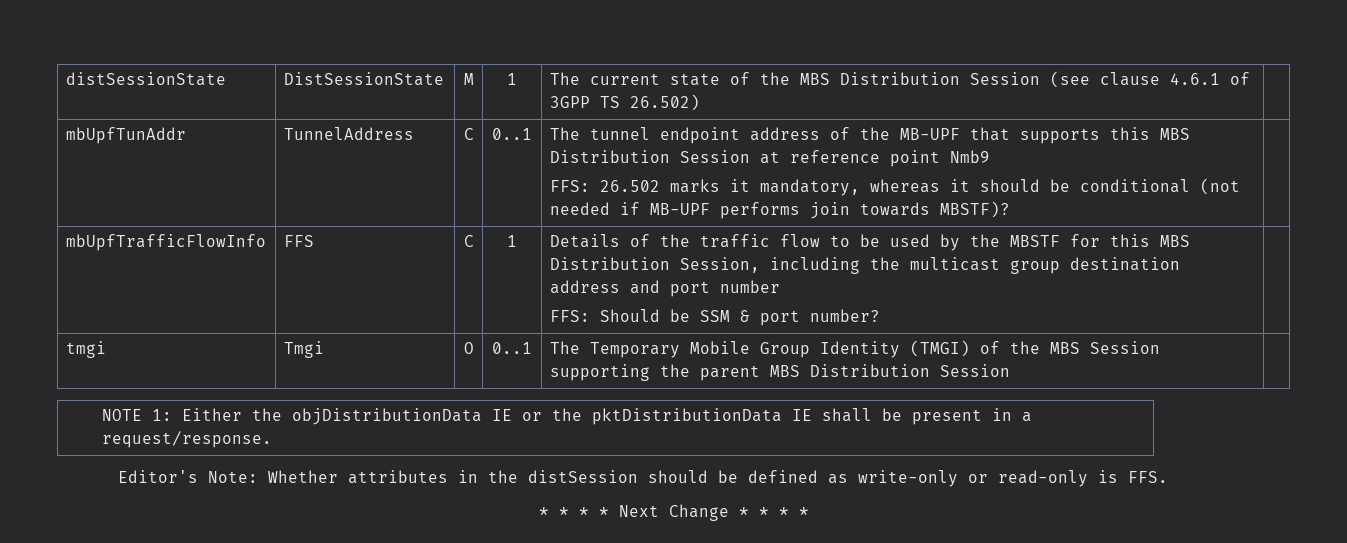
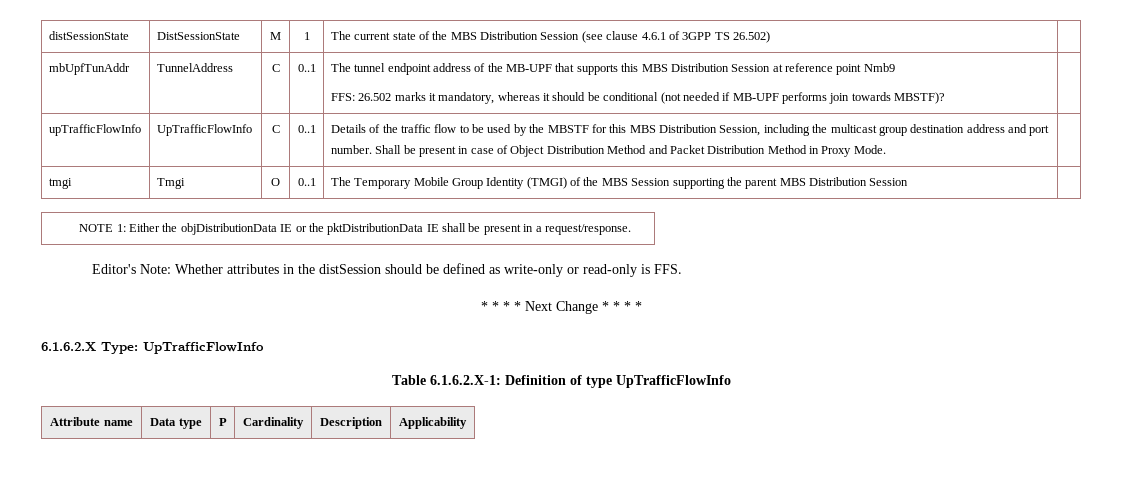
[65,234,266,251] [283,235,314,247] [463,235,474,247] [507,235,517,247] mbUpfTrafficFlowInfo | FFS | C | 1 -> [48,124,141,136] [156,124,252,136] [271,125,280,133] [297,125,316,133] upTrafficFlowInfo | UpTrafficFlowInfo | C | 0..1
[719,280,780,293] [549,309,880,326] number // FFS: Should be SSM & port number? -> [330,145,886,157] number. Shall be present in case of Object Distribution Method and Packet Distribution Method in Proxy Mode.
(809, 512) none -> [41,342,264,354] [391,375,731,388] [50,417,133,426] [150,418,202,429] [218,418,227,426] [243,417,304,429] [320,417,382,429] [399,417,467,429] // 6.1.6.2.X Type: UpTrafficFlowInfo // Table 6.1.6.2.X-1: Definition of type UpTrafficFlowInfo // Attribute name | Data type | P | Cardinality | Description | Applicability

